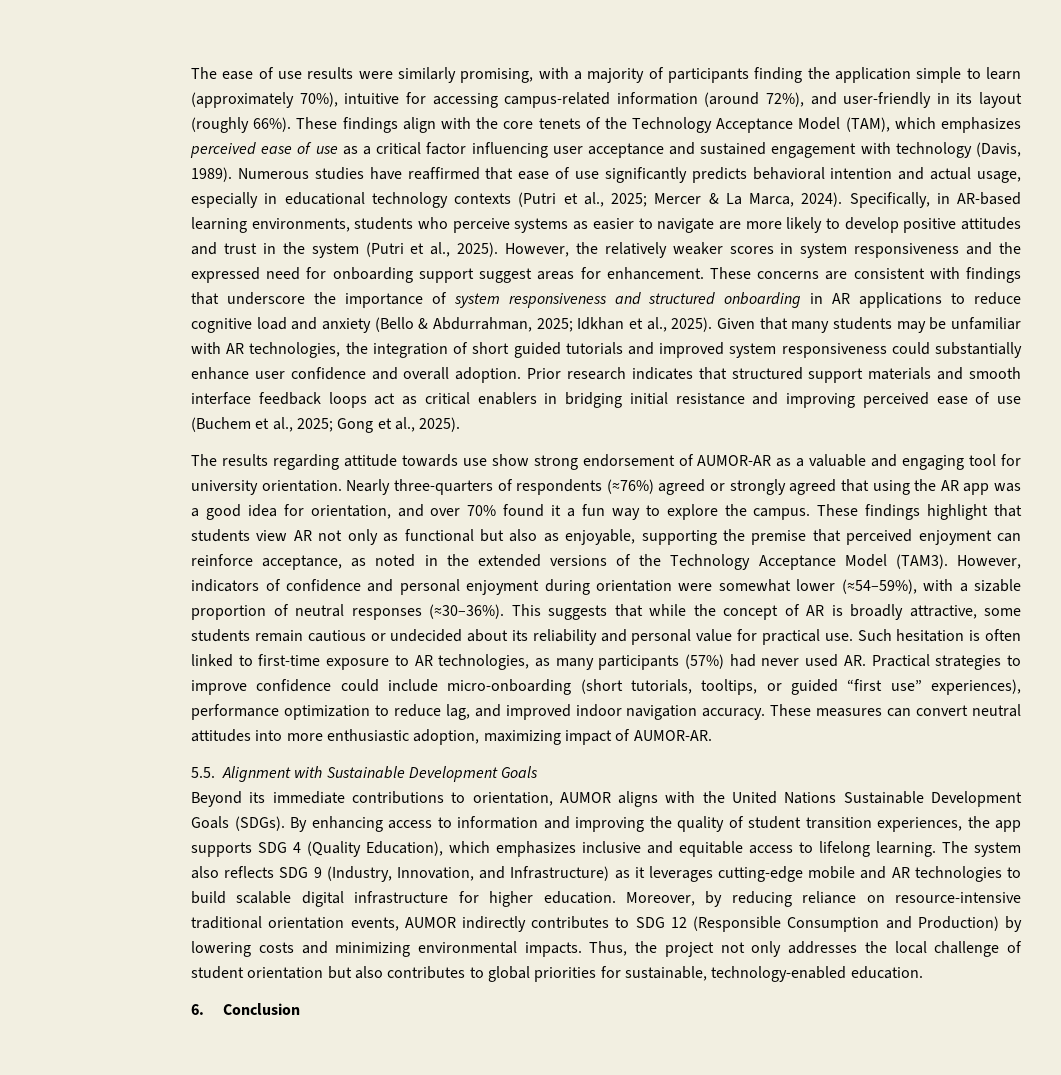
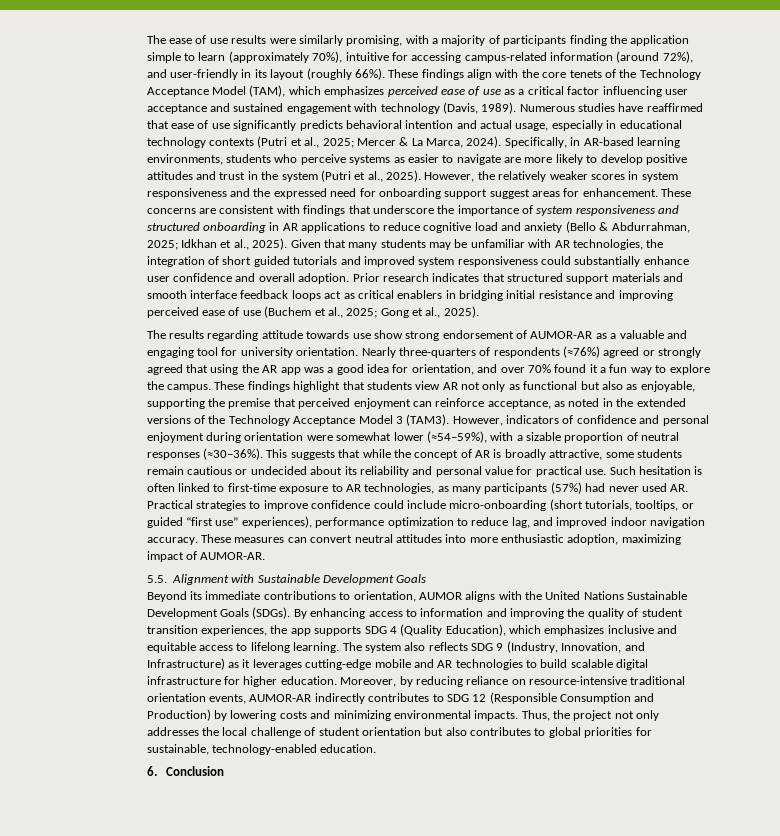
(887, 560) none -> [395,416,403,424] 3
[404,917,456,928] AUMOR -> [249,694,312,702] AUMOR-AR

